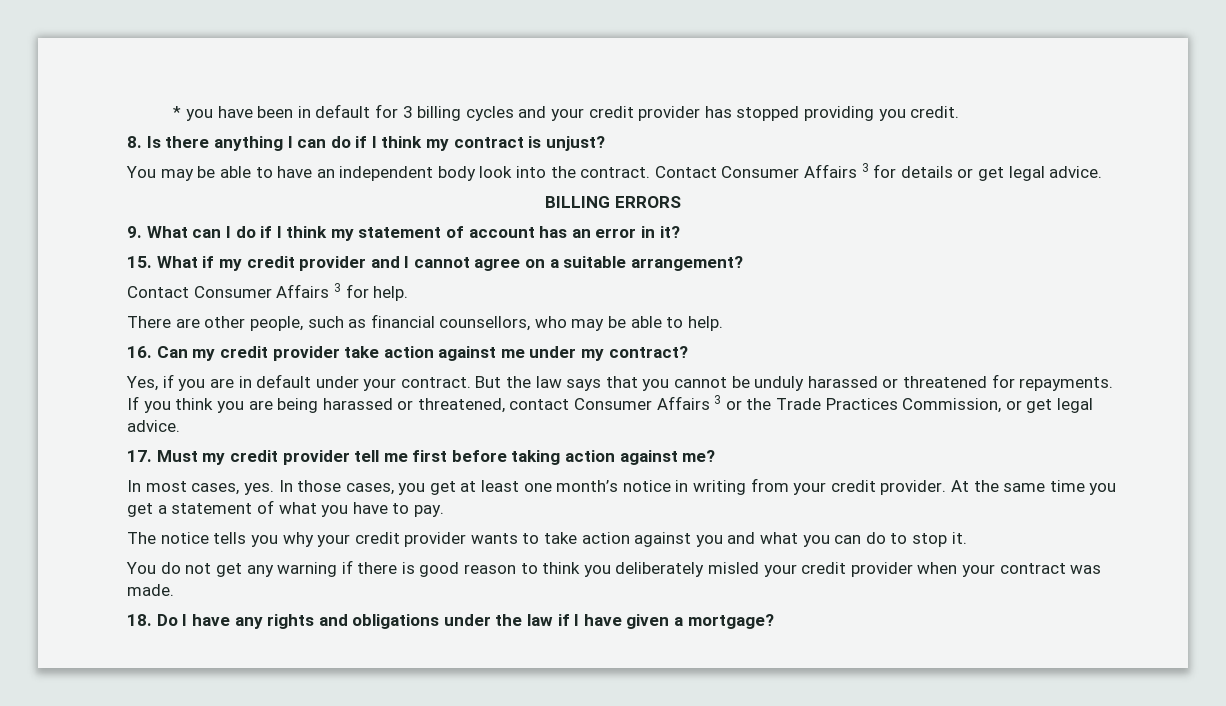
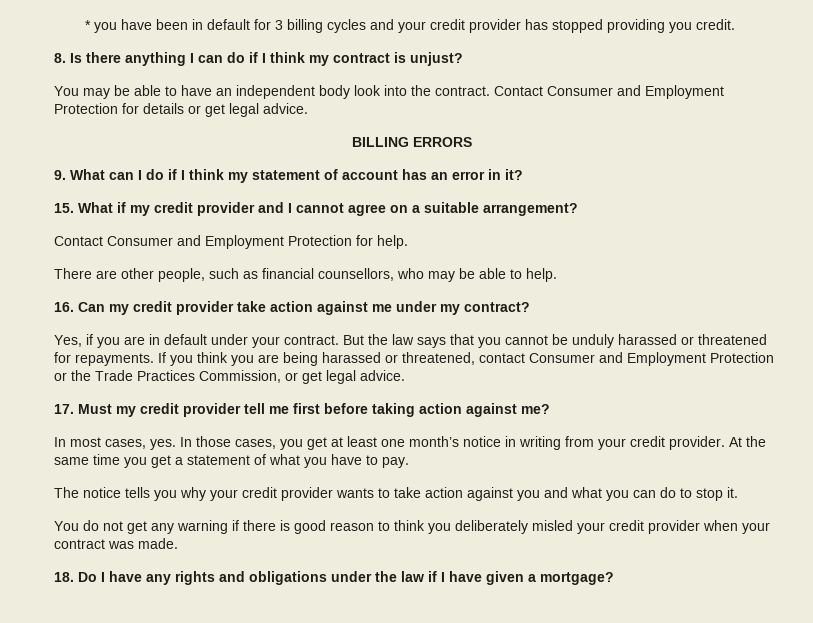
[804,163,869,178] Affairs 3 -> [616,85,724,99] [53,103,118,114] and Employment Protection
[276,283,341,298] Affairs 3 -> [176,235,352,249] and Employment Protection
[656,395,722,410] Affairs 3 -> [598,352,774,366] and Employment Protection

